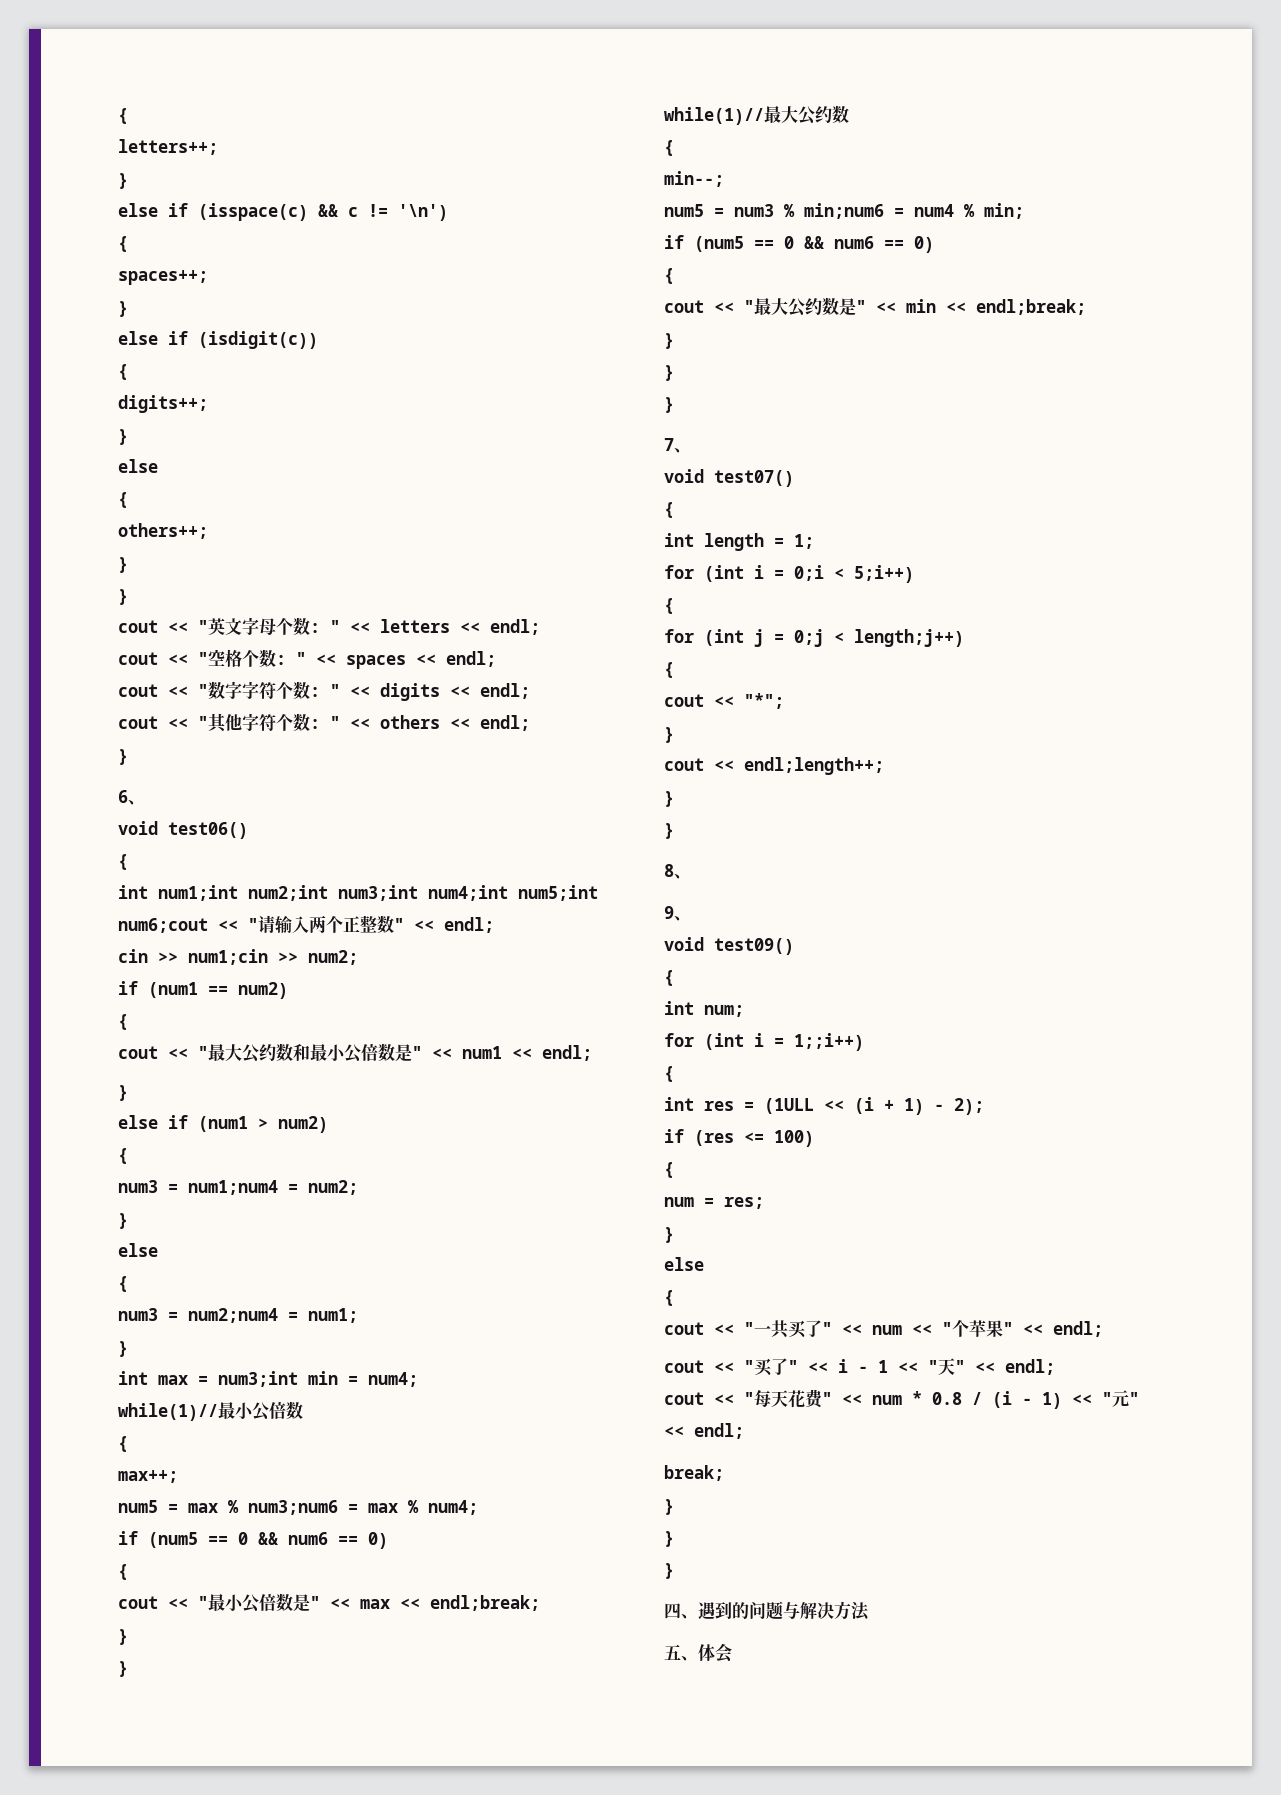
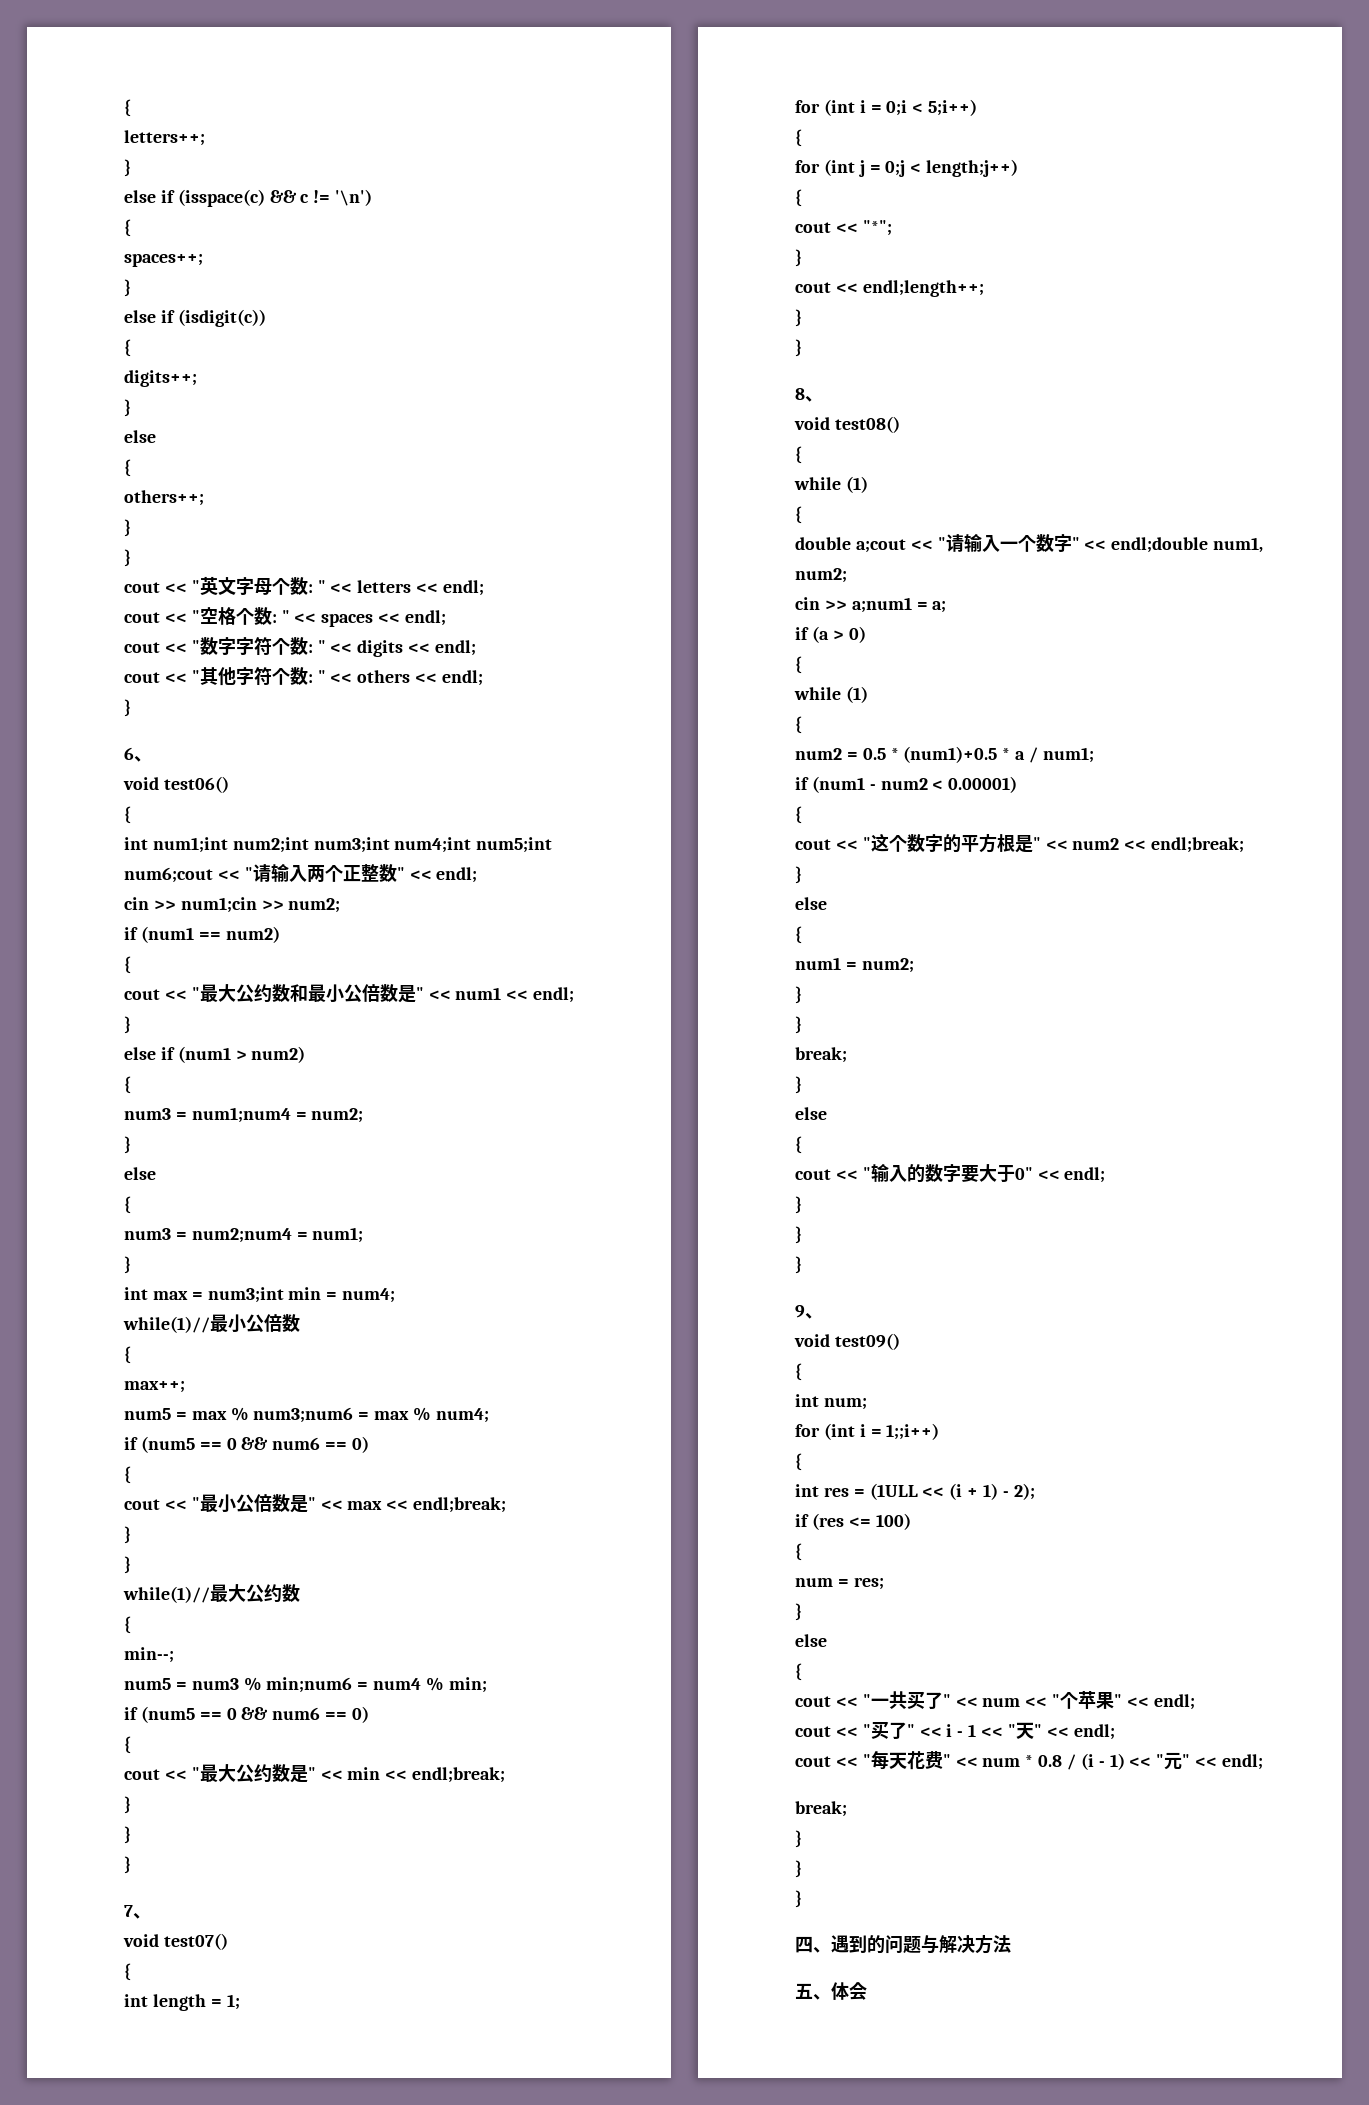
(691, 876) none -> [794,416,900,433] [795,446,802,464] [794,476,868,493] [795,506,802,524] [795,533,1264,553] [795,568,847,583] [795,597,947,613] [795,626,866,643] [795,656,802,674] [794,686,868,703] [795,716,802,734] [795,746,1094,763] [795,776,1018,793] [795,806,802,824] [795,833,1245,853] [795,866,802,884] [795,897,827,910] [795,926,802,944] [795,957,914,973] [795,986,802,1004] [795,1016,802,1034] [795,1047,847,1063] [795,1076,802,1094] [795,1107,827,1120] [795,1136,802,1154] [795,1163,1106,1183] [795,1196,802,1214] [795,1226,802,1244] [795,1256,802,1274] // void test08() // { // while (1) // { // double a;cout << "请输入一个数字" << endl;double num1, num2; // cin >> a;num1 = a; // if (a > 0) // { // while (1) // { // num2 = 0.5 * (num1)+0.5 * a / num1; // if (num1 - num2 < 0.00001) // { // cout << "这个数字的平方根是" << num2 << endl;break; // } // else // { // num1 = num2; // } // } // break; // } // else // { // cout << "输入的数字要大于0" << endl; // } // } // }

